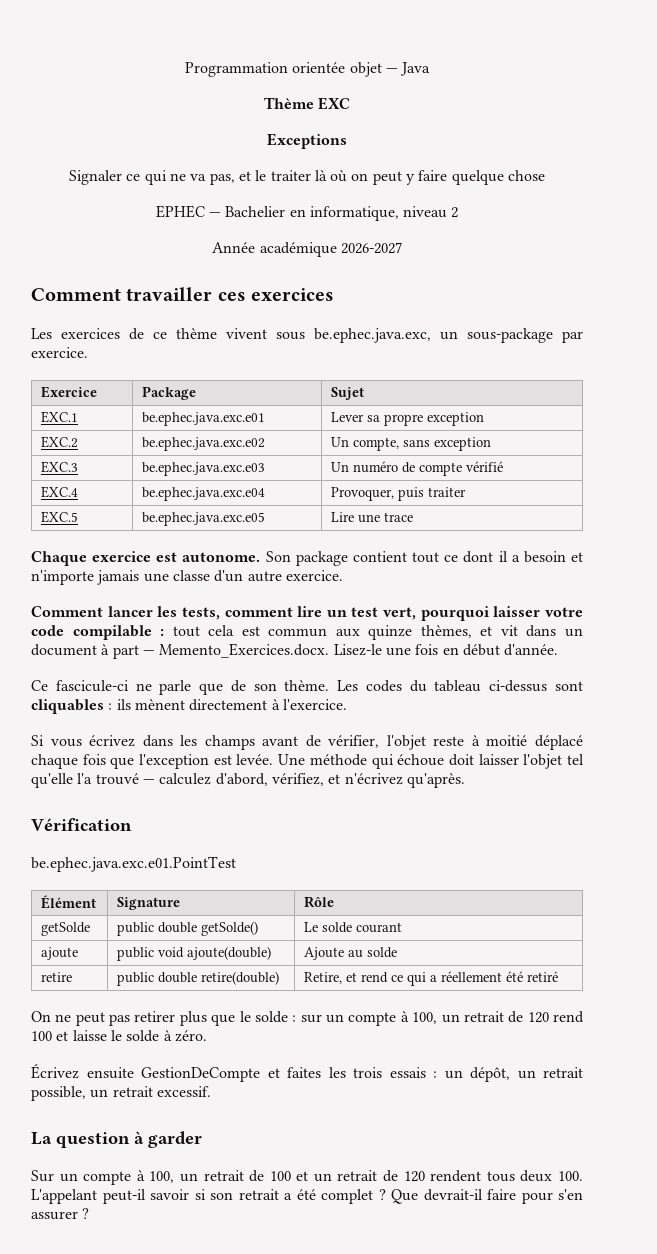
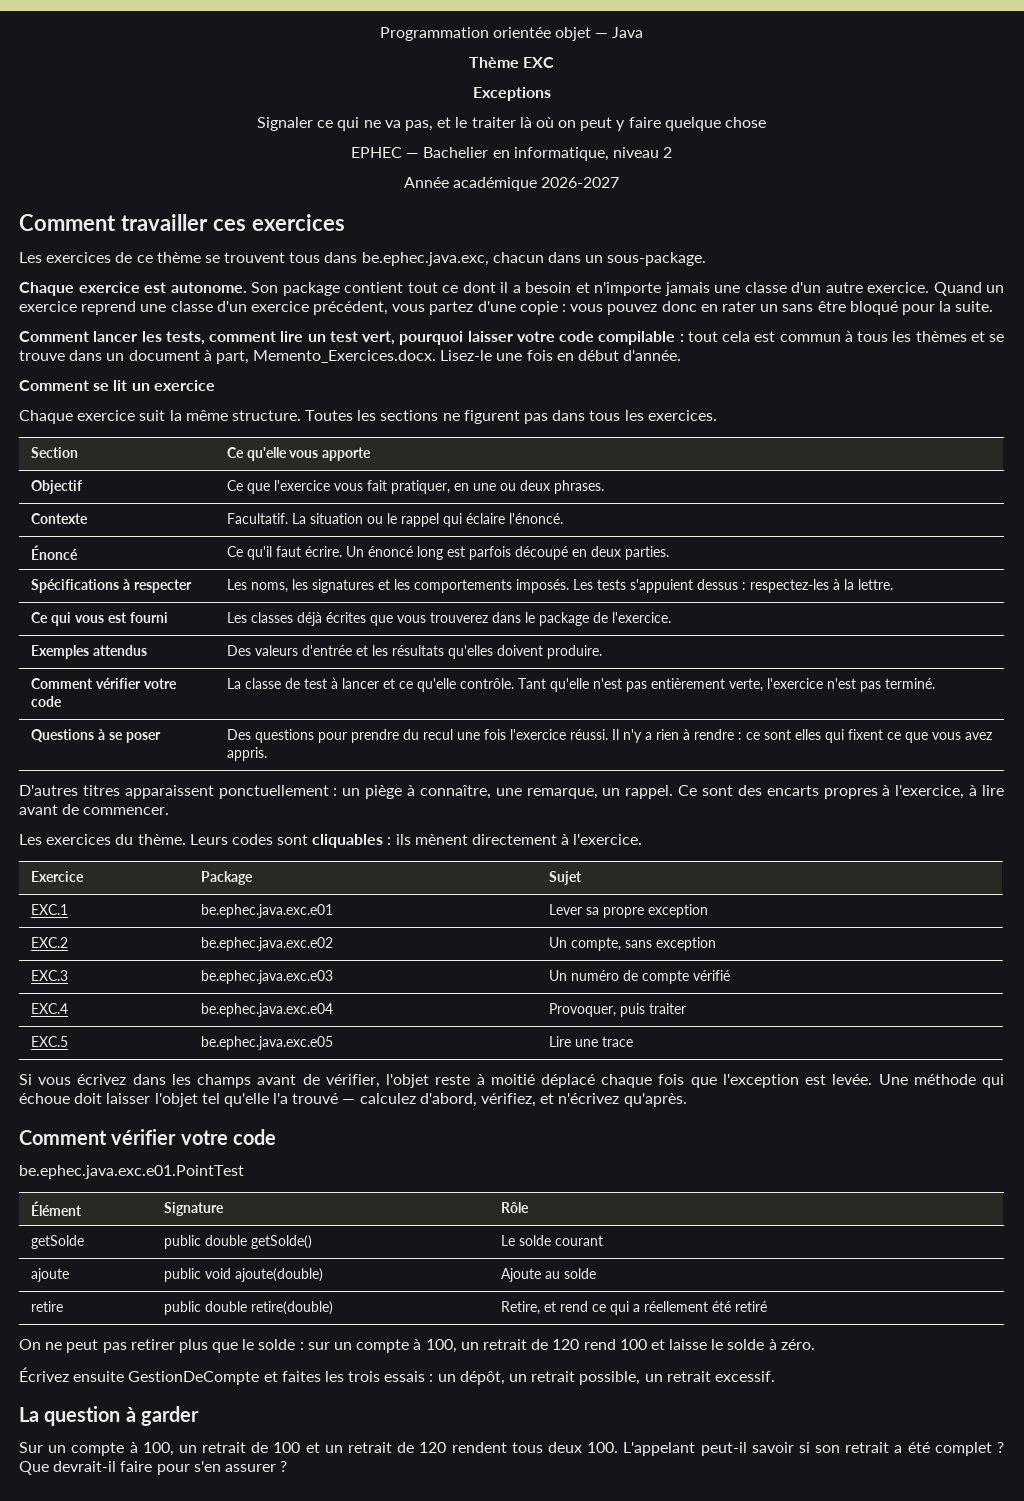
[226,328,583,343] [31,347,88,358] vivent sous be.ephec.java.exc, un sous-package par exercice. -> [204,252,707,266] [19,282,1004,296] [19,301,994,315] [19,331,1004,345] [19,350,682,364] [19,380,215,391] [19,410,717,424] [30,447,78,458] [226,447,372,461] [30,480,82,494] [226,480,604,494] [30,513,88,524] [226,513,563,527] [30,545,78,560] [226,546,669,560] [30,579,192,593] [226,579,893,593] [30,612,168,626] [226,612,671,626] [30,645,147,659] [226,645,602,659] [30,678,177,689] [30,696,62,707] [226,678,935,692] [30,729,161,743] [226,729,992,743] [226,747,267,761] [19,785,1005,799] [19,804,170,815] [19,834,643,848] se trouvent tous dans be.ephec.java.exc, chacun dans un sous-package. // Chaque exercice est autonome. Son package contient tout ce dont il a besoin et n'importe jamais une classe d'un autre exercice. Quand un exercice reprend une classe d'un exercice précédent, vous partez d'une copie : vous pouvez donc en rater un sans être bloqué pour la suite. // Comment lancer les tests, comment lire un test vert, pourquoi laisser votre code compilable : tout cela est commun à tous les thèmes et se trouve dans un document à part, Memento_Exercices.docx. Lisez-le une fois en début d'année. // Comment se lit un exercice // Chaque exercice suit la même structure. Toutes les sections ne figurent pas dans tous les exercices. // Section | Ce qu'elle vous apporte // Objectif | Ce que l'exercice vous fait pratiquer, en une ou deux phrases. // Contexte | Facultatif. La situation ou le rappel qui éclaire l'énoncé. // Énoncé | Ce qu'il faut écrire. Un énoncé long est parfois découpé en deux parties. // Spécifications à respecter | Les noms, les signatures et les comportements imposés. Les tests s'appuient dessus : respectez-les à la lettre. // Ce qui vous est fourni | Les classes déjà écrites que vous trouverez dans le package de l'exercice. // Exemples attendus | Des valeurs d'entrée et les résultats qu'elles doivent produire. // Comment vérifier votre code | La classe de test à lancer et ce qu'elle contrôle. Tant qu'elle n'est pas entièrement verte, l'exercice n'est pas terminé. // Questions à se poser | Des questions pour prendre du recul une fois l'exercice réussi. Il n'y a rien à rendre : ce sont elles qui fixent ce que vous avez appris. // D'autres titres apparaissent ponctuellement : un piège à connaître, une remarque, un rappel. Ce sont des encarts propres à l'exercice, à lire avant de commencer. // Les exercices du thème. Leurs codes sont cliquables : ils mènent directement à l'exercice.
[31,551,583,566] [31,570,343,585] [31,606,583,621] [31,625,584,640] [31,643,559,659] [31,680,583,695] [31,699,347,714] // Chaque exercice est autonome. Son package contient tout ce dont il a besoin et n'importe jamais une classe d'un autre exercice. // Comment lancer les tests, comment lire un test vert, pourquoi laisser votre code compilable : tout cela est commun aux quinze thèmes, et vit dans un document à part — Memento_Exercices.docx. Lisez-le une fois en début d'année. // Ce fascicule-ci ne parle que de son thème. Les codes du tableau ci-dessus sont cliquables : ils mènent directement à l'exercice. -> (633, 1041) none
[31,818,132,831] Vérification -> [19,1129,276,1145] Comment vérifier votre code

